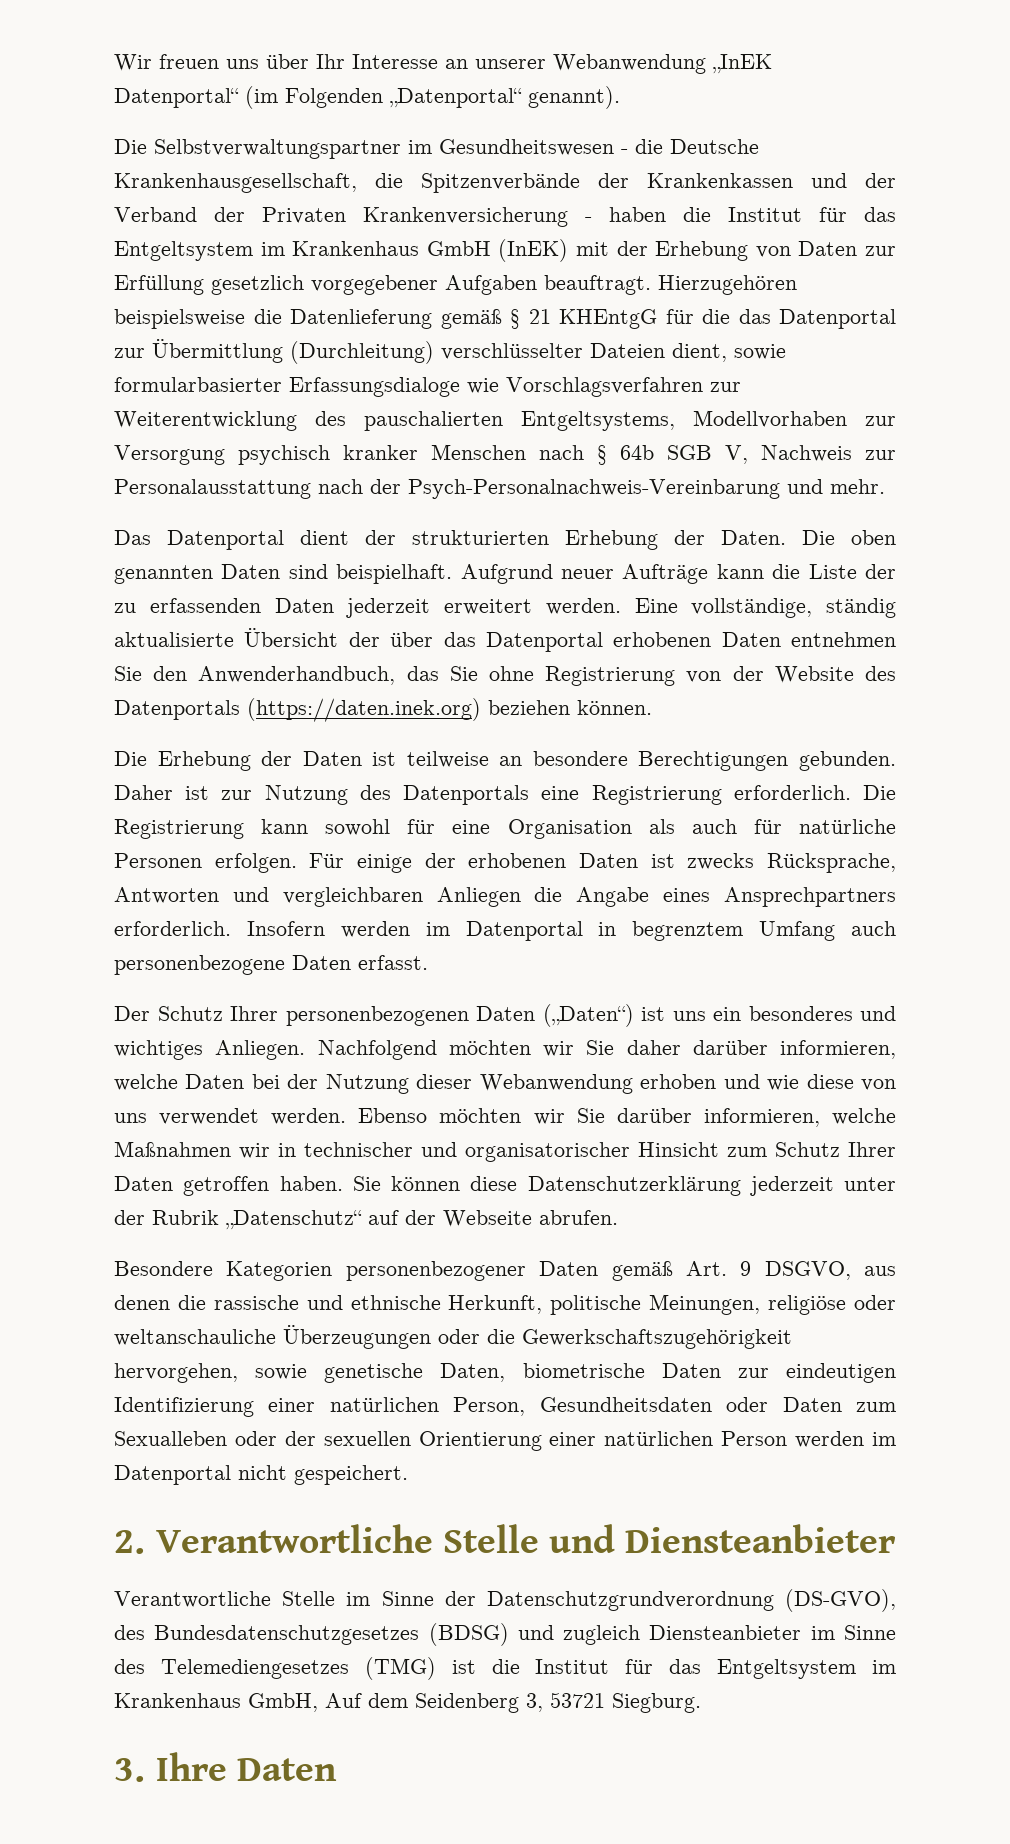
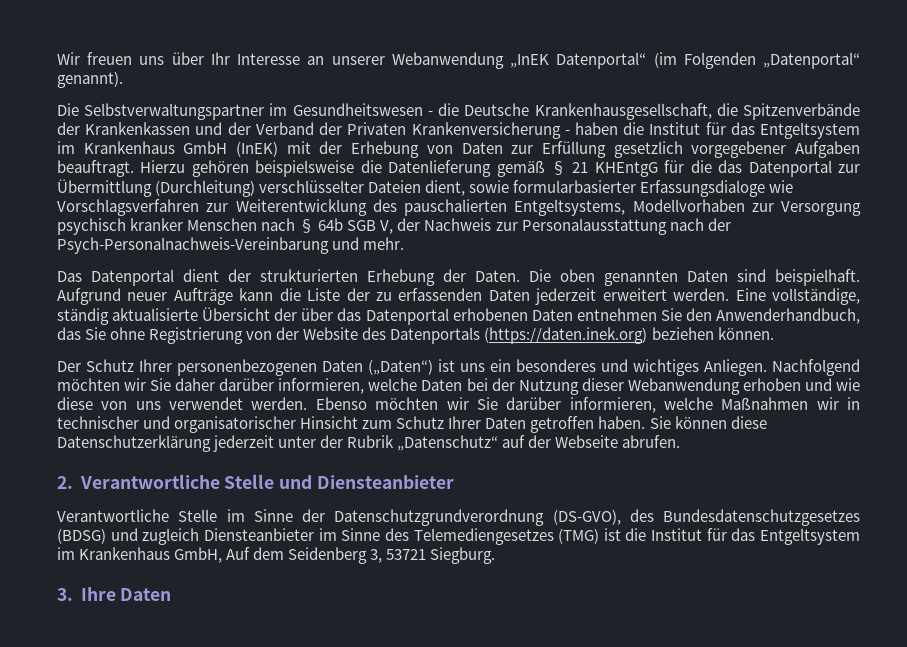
[658,275,797,295] Hierzugehören -> [140,160,249,177] Hierzu gehören
(748, 454) none -> [397,218,421,231] der
[114,751,896,771] [114,785,896,805] [114,819,896,839] [114,853,896,873] [114,887,896,907] [114,921,896,941] [114,955,428,975] // Die Erhebung der Daten ist teilweise an besondere Berechtigungen gebunden. Daher ist zur Nutzung des Datenportals eine Registrierung erforderlich. Die Registrierung kann sowohl für eine Organisation als auch für natürliche Personen erfolgen. Für einige der erhobenen Daten ist zwecks Rücksprache, Antworten und vergleichbaren Anliegen die Angabe eines Ansprechpartners erforderlich. Insofern werden im Datenportal in begrenztem Umfang auch personenbezogene Daten erfasst. -> (774, 333) none
[114,1261,896,1281] [114,1294,897,1315] [114,1325,792,1349] [114,1363,896,1383] [114,1397,897,1417] [114,1431,897,1451] [114,1465,408,1485] // Besondere Kategorien personenbezogener Daten gemäß Art. 9 DSGVO, aus denen die rassische und ethnische Herkunft, politische Meinungen, religiöse oder weltanschauliche Überzeugungen oder die Gewerkschaftszugehörigkeit hervorgehen, sowie genetische Daten, biometrische Daten zur eindeutigen Identifizierung einer natürlichen Person, Gesundheitsdaten oder Daten zum Sexualleben oder der sexuellen Orientierung einer natürlichen Person werden im Datenportal nicht gespeichert. -> (681, 441) none

